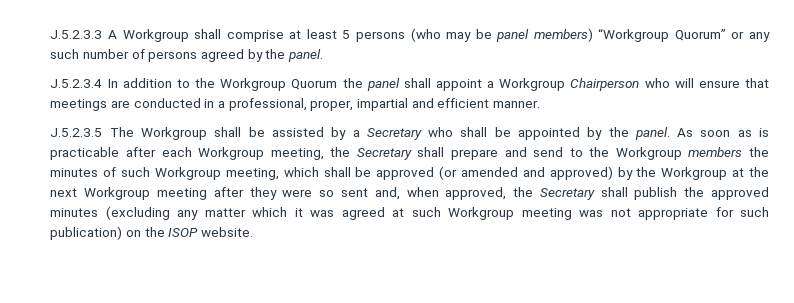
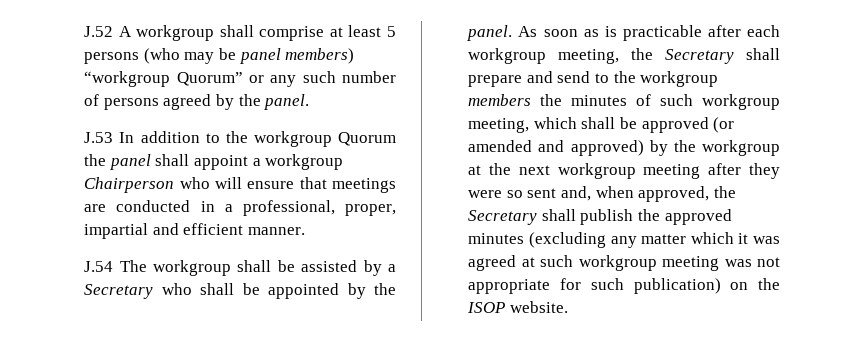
[50,29,189,42] J.5.2.3.3 A Workgroup -> [84,25,215,41] J.52 A workgroup
[598,28,670,42] “Workgroup -> [84,71,171,87] “workgroup
[50,79,103,88] J.5.2.3.4 -> [84,132,114,143] J.53
[220,78,287,91] Workgroup -> [253,131,332,147] workgroup
[499,78,566,91] Workgroup -> [265,154,344,170] workgroup
[50,127,208,140] J.5.2.3.5 The Workgroup -> [84,260,232,276] J.54 The workgroup
[198,147,265,160] Workgroup -> [468,48,547,64] workgroup
[615,147,682,160] Workgroup -> [640,71,719,87] workgroup
[155,167,222,180] Workgroup -> [702,94,780,110] workgroup
[661,167,728,180] Workgroup -> [702,140,780,156] workgroup
[84,187,151,200] Workgroup -> [557,163,636,179] workgroup
[448,207,515,220] Workgroup -> [578,255,657,271] workgroup

